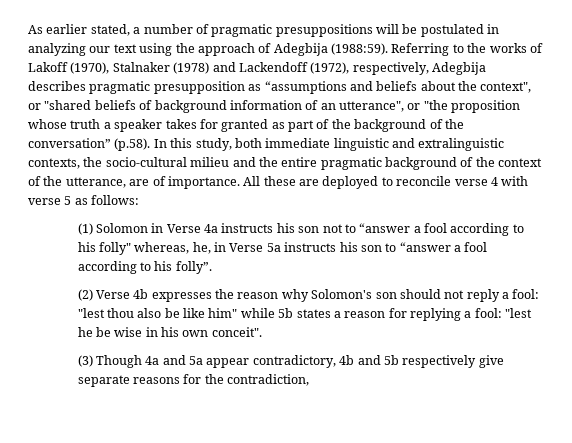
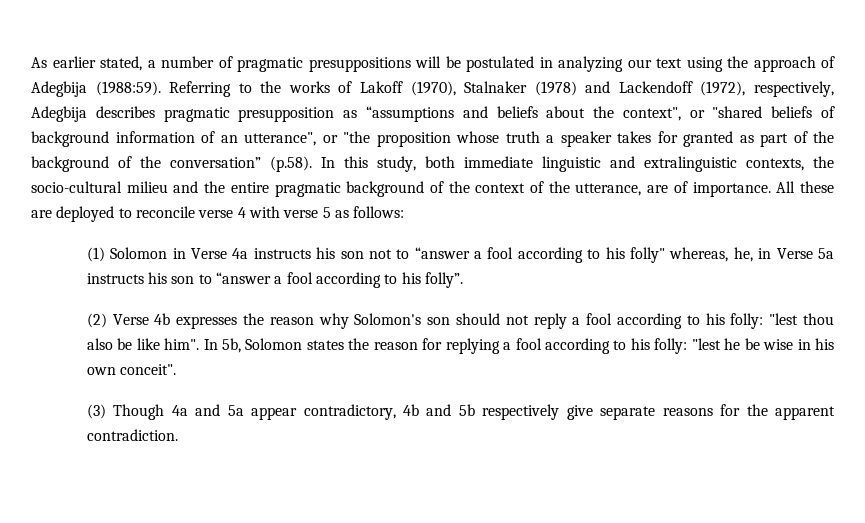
[512,289,540,299] fool: -> [586,313,764,329] fool according to his folly:
[208,308,502,321] him" while 5b states a reason for replying a fool: -> [164,338,688,354] him". In 5b, Solomon states the reason for replying a fool according to his folly:
[227,374,310,386] contradiction, -> [775,406,836,420] [86,429,178,441] apparent contradiction.

